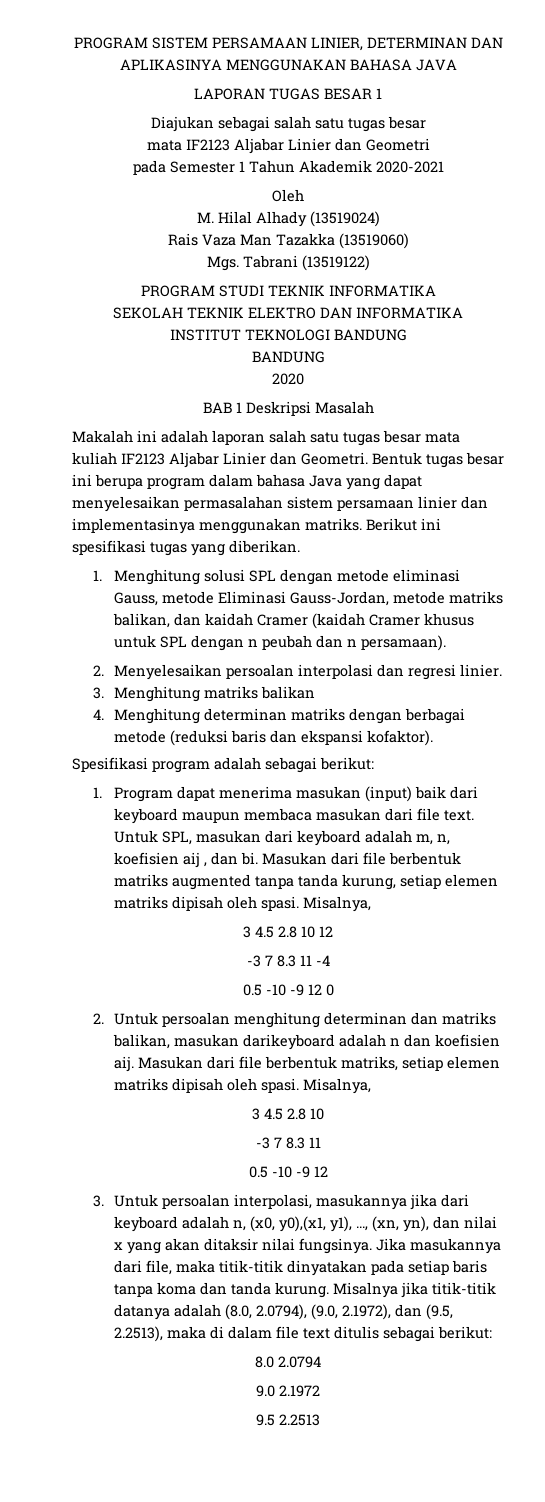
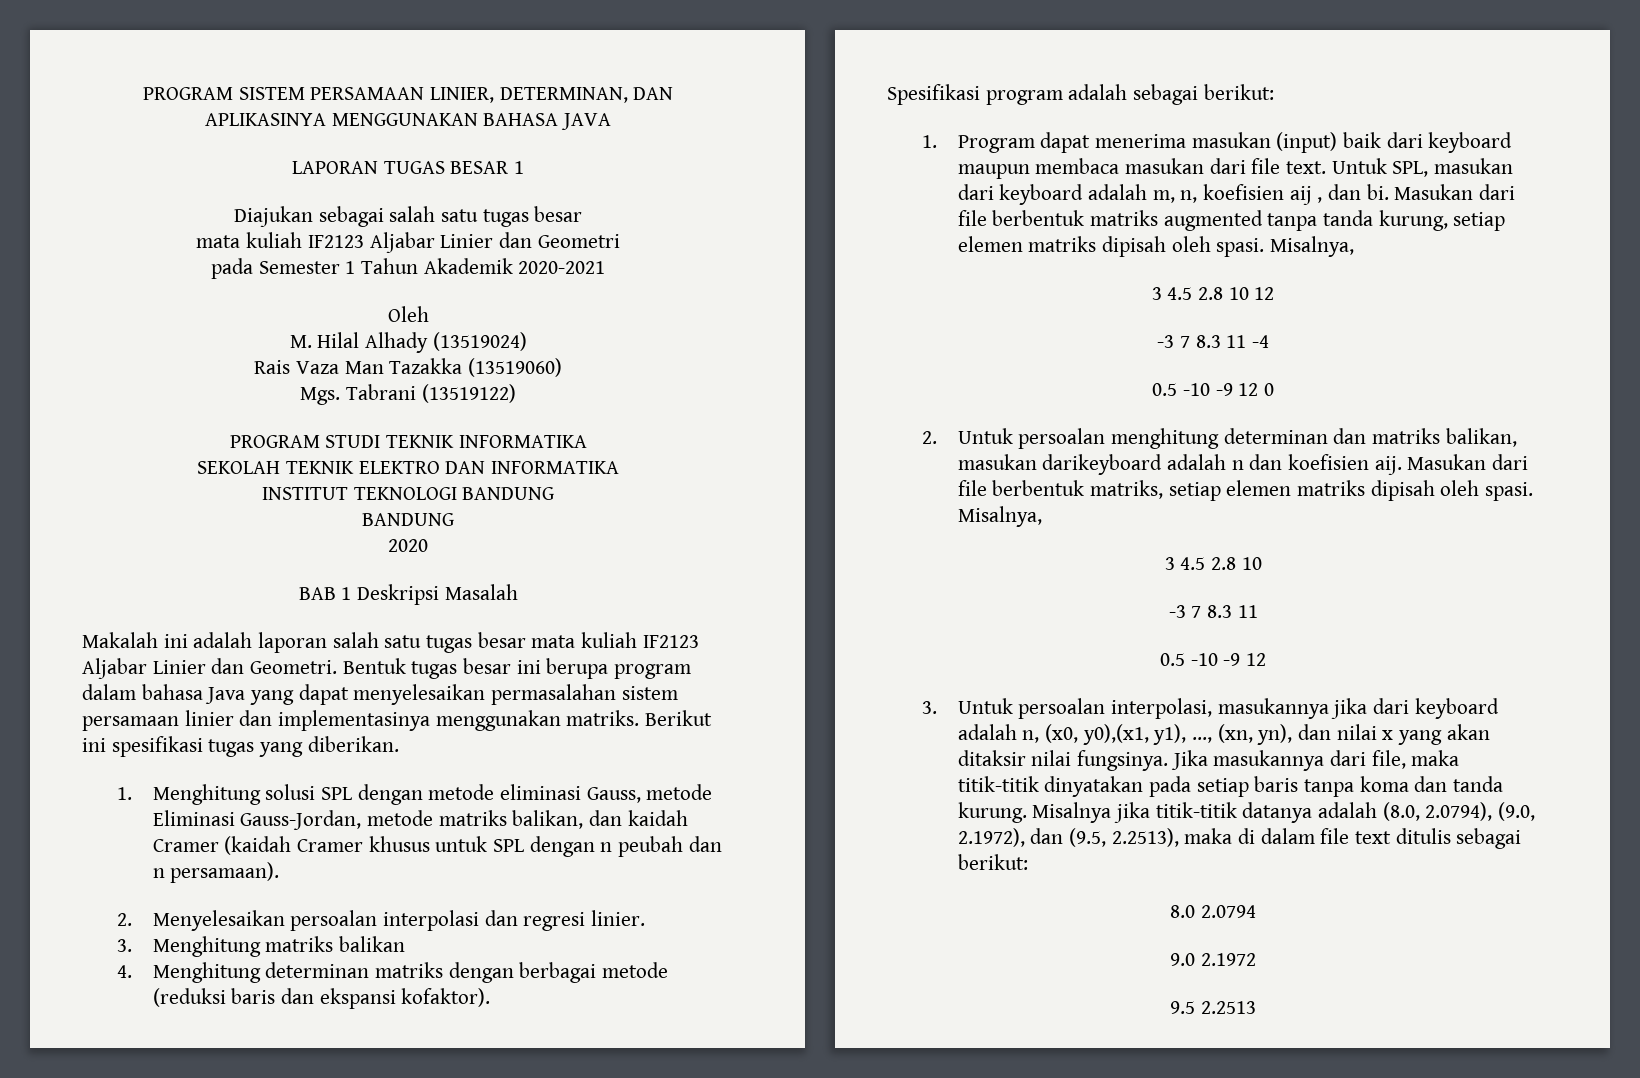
[366,37,467,48] DETERMINAN -> [499,87,628,103] DETERMINAN,
(182, 145) none -> [246,232,303,248] kuliah

